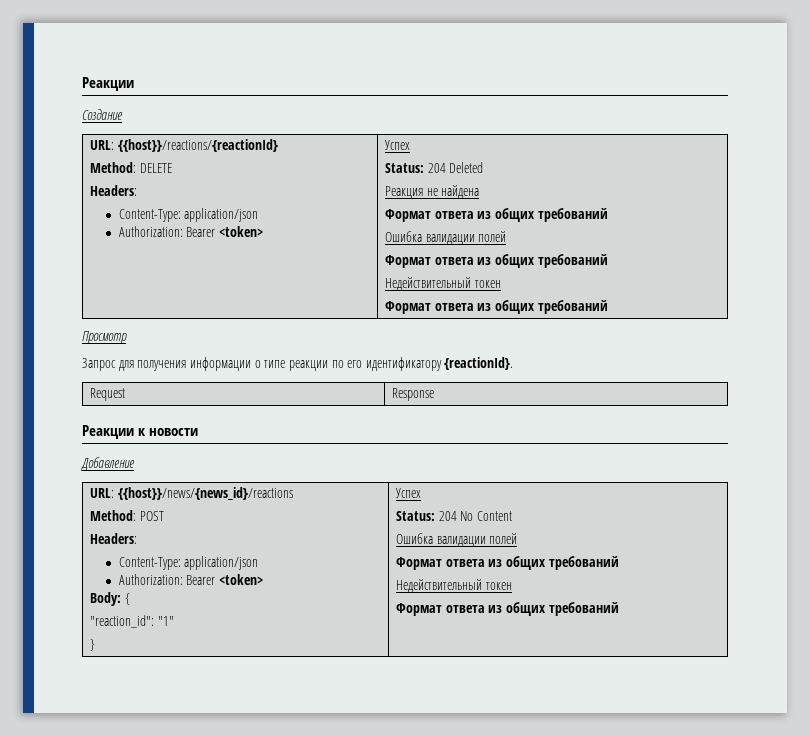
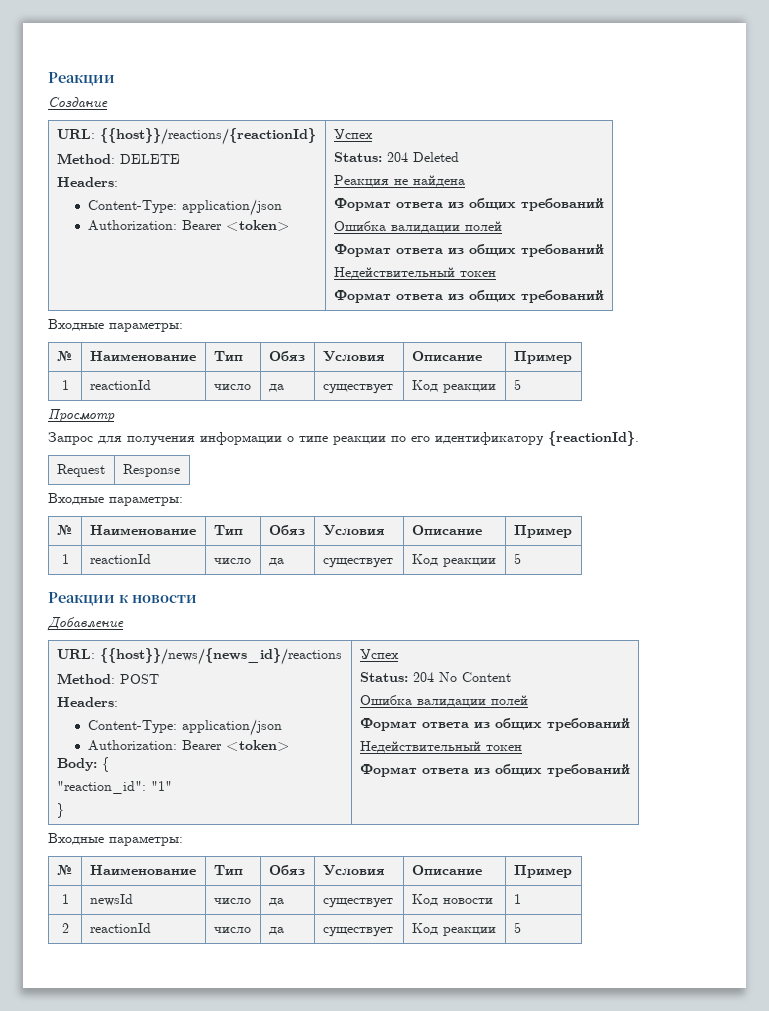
(608, 307) none -> [48,319,183,332] [56,351,72,361] [89,350,196,361] [213,351,243,362] [268,351,305,361] [322,351,385,361] [411,351,482,361] [513,351,572,364] [61,380,69,390] [89,380,151,390] [213,384,251,390] [268,384,284,392] [322,384,393,394] [411,380,496,393] [513,379,521,390] // Входные параметры: // № | Наименование | Тип | Обяз | Условия | Описание | Пример // 1 | reactionId | число | да | существует | Код реакции | 5
(434, 394) none -> [48,493,183,506] [56,525,72,535] [89,524,196,535] [213,525,243,536] [268,525,305,535] [322,525,385,535] [411,525,482,535] [513,525,572,538] [61,554,69,564] [89,554,151,564] [213,558,251,564] [268,558,284,566] [322,558,393,568] [411,554,496,567] [513,553,521,564] // Входные параметры: // № | Наименование | Тип | Обяз | Условия | Описание | Пример // 1 | reactionId | число | да | существует | Код реакции | 5
(619, 609) none -> [48,833,183,846] [56,865,72,875] [89,864,196,875] [213,865,243,876] [268,865,305,875] [322,865,385,875] [411,865,482,875] [513,865,572,878] [61,894,69,904] [89,894,133,906] [213,898,251,904] [268,898,284,906] [322,898,393,908] [411,894,493,906] [513,894,521,904] [61,923,69,933] [89,923,151,933] [213,927,251,933] [268,927,284,935] [322,927,393,937] [411,923,496,936] [513,922,521,933] // Входные параметры: // № | Наименование | Тип | Обяз | Условия | Описание | Пример // 1 | newsId | число | да | существует | Код новости | 1 // 2 | reactionId | число | да | существует | Код реакции | 5

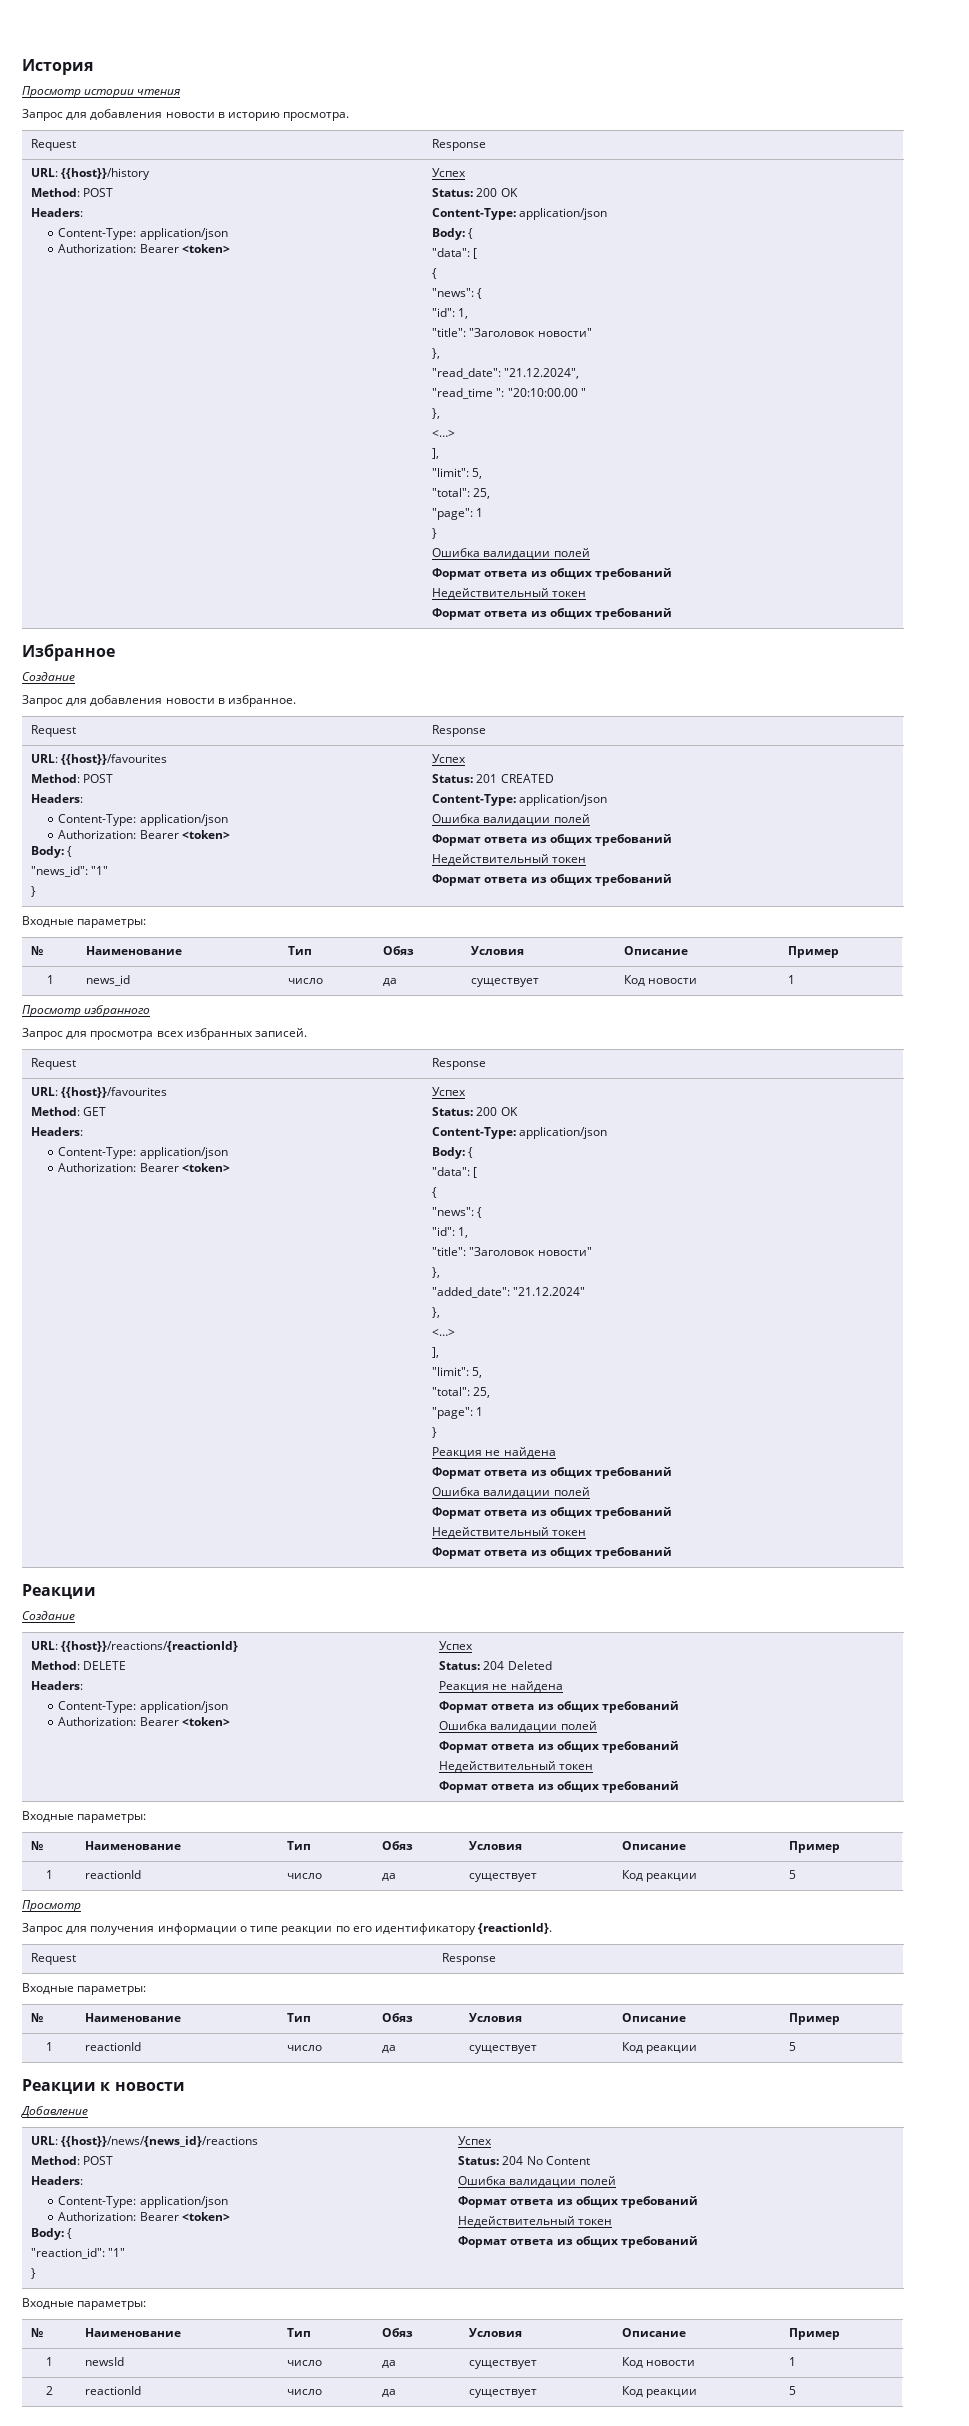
(48, 79) none -> [22,59,93,75] [22,86,181,98] [22,109,350,121] [31,139,77,151] [432,139,487,151] [31,168,151,180] [31,188,114,197] [31,208,84,217] [58,228,228,240] [58,244,230,253] [432,168,467,177] [432,188,518,197] [432,208,608,220] [432,228,474,240] [432,248,478,259] [432,268,438,279] [432,288,483,299] [432,308,469,319] [432,328,592,337] [432,348,441,359] [432,368,580,379] [432,388,586,399] [432,408,441,419] [432,430,456,437] [432,448,440,459] [432,468,483,479] [432,488,491,499] [432,508,484,520] [432,528,438,539] [432,548,590,559] [432,568,673,580] [432,588,587,599] [432,608,673,620] [22,644,115,661] [22,672,75,681] [22,695,297,707] [31,725,77,737] [432,725,487,737] [31,754,168,765] [31,774,114,783] [31,794,84,803] [58,814,228,826] [58,830,230,839] [31,846,73,858] [31,866,109,877] [31,886,37,897] [432,754,467,763] [432,774,554,783] [432,794,608,806] [432,814,590,825] [432,834,673,846] [432,854,587,865] [432,874,673,886] [22,916,147,928] [31,946,44,955] [86,946,183,955] [288,946,313,955] [383,946,415,955] [471,946,525,955] [624,946,689,955] [788,946,840,958] [46,975,54,984] [86,975,131,986] [288,978,324,984] [383,978,398,986] [471,978,540,987] [624,975,698,986] [788,975,796,984] [22,1005,151,1017] [22,1028,308,1040] [31,1058,77,1070] [432,1058,487,1070] [31,1087,168,1098] [31,1107,107,1116] [31,1127,84,1136] [58,1147,228,1159] [58,1163,230,1172] [432,1087,467,1096] [432,1107,518,1116] [432,1127,608,1139] [432,1147,474,1159] [432,1167,478,1178] [432,1187,438,1198] [432,1207,483,1218] [432,1227,469,1238] [432,1247,592,1256] [432,1267,441,1278] [432,1287,586,1298] [432,1307,441,1318] [432,1329,456,1336] [432,1347,440,1358] [432,1367,483,1378] [432,1387,491,1398] [432,1407,484,1419] [432,1427,438,1438] [432,1447,556,1458] [432,1467,673,1479] [432,1487,590,1498] [432,1507,673,1519] [432,1527,587,1538] [432,1547,673,1559] История // Просмотр истории чтения // Запрос для добавления новости в историю просмотра. // Request | Response // URL: {{host}}/history // Method: POST // Headers: // Content-Type: application/json // Authorization: Bearer <token> | Успех // Status: 200 OK // Content-Type: application/json // Body: { // "data": [ // { // "news": { // "id": 1, // "title": "Заголовок новости" // }, // "read_date": "21.12.2024", // "read_time ": "20:10:00.00 " // }, // <…> // ], // "limit": 5, // "total": 25, // "page": 1 // } // Ошибка валидации полей // Формат ответа из общих требований // Недействительный токен // Формат ответа из общих требований // Избранное // Создание // Запрос для добавления новости в избранное. // Request | Response // URL: {{host}}/favourites // Method: POST // Headers: // Content-Type: application/json // Authorization: Bearer <token> // Body: { // "news_id": "1" // } | Успех // Status: 201 CREATED // Content-Type: application/json // Ошибка валидации полей // Формат ответа из общих требований // Недействительный токен // Формат ответа из общих требований // Входные параметры: // № | Наименование | Тип | Обяз | Условия | Описание | Пример // 1 | news_id | число | да | существует | Код новости | 1 // Просмотр избранного // Запрос для просмотра всех избранных записей. // Request | Response // URL: {{host}}/favourites // Method: GET // Headers: // Content-Type: application/json // Authorization: Bearer <token> | Успех // Status: 200 OK // Content-Type: application/json // Body: { // "data": [ // { // "news": { // "id": 1, // "title": "Заголовок новости" // }, // "added_date": "21.12.2024" // }, // <…> // ], // "limit": 5, // "total": 25, // "page": 1 // } // Реакция не найдена // Формат ответа из общих требований // Ошибка валидации полей // Формат ответа из общих требований // Недействительный токен // Формат ответа из общих требований //

